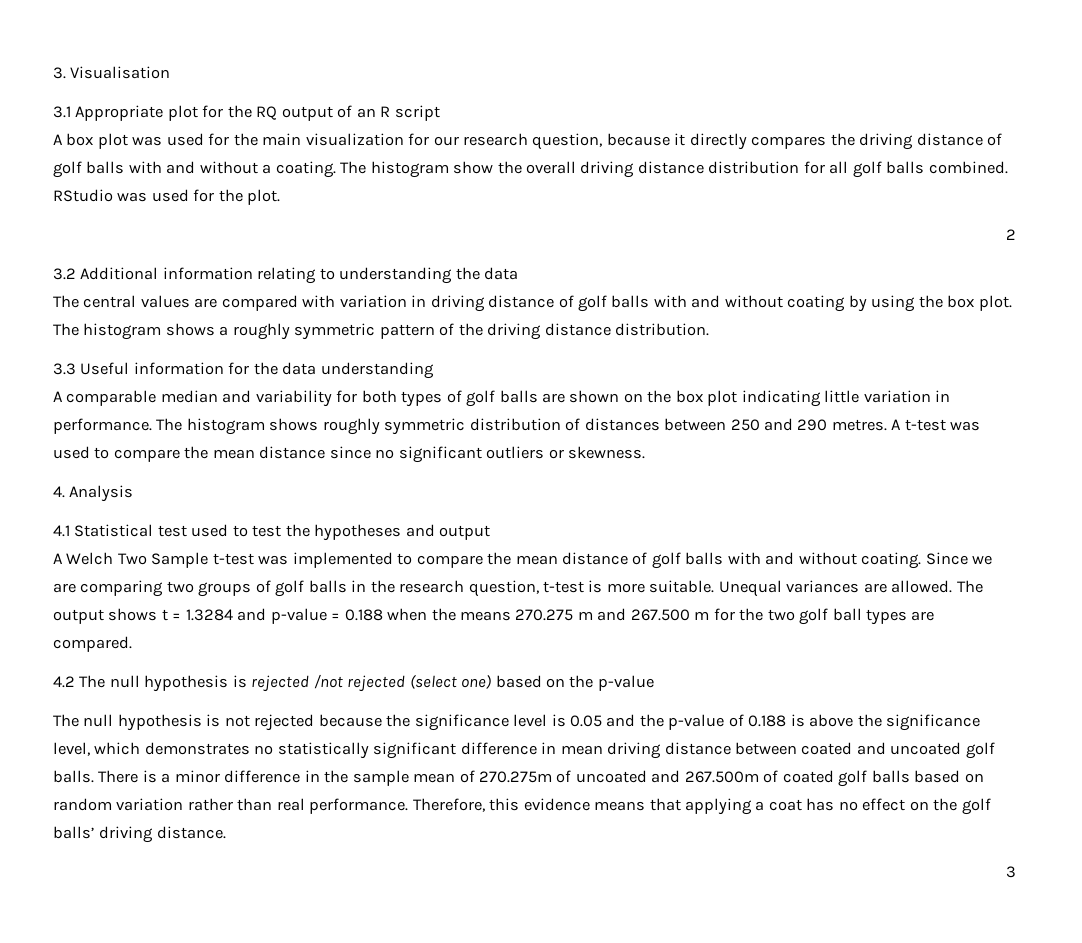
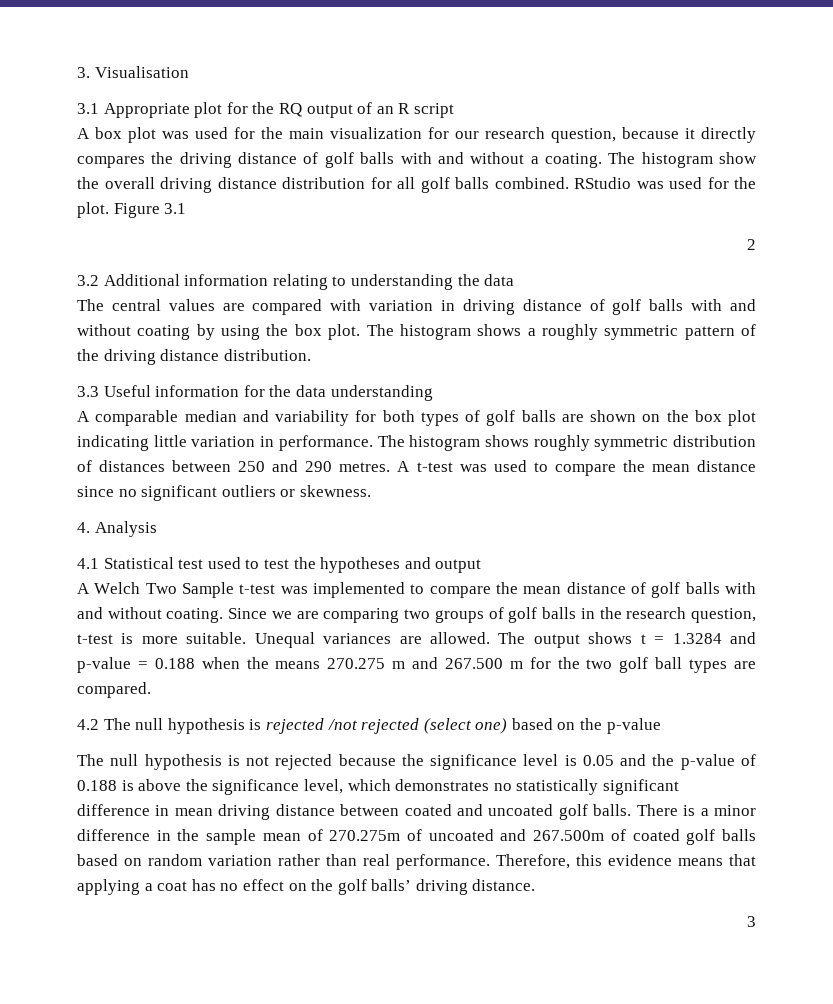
(281, 197) none -> [113,203,187,218] Figure 3.1

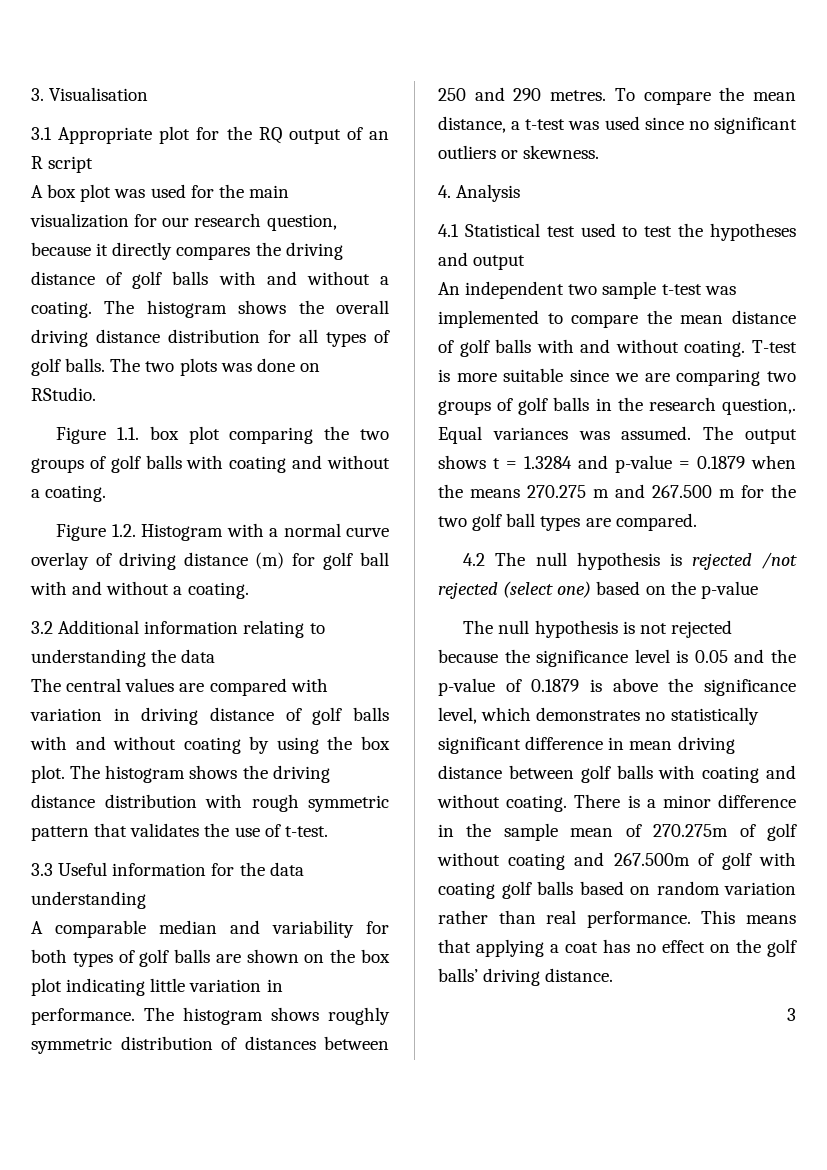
[719,152,757,164] show -> [238,300,287,314] shows
[420,177,756,193] [77,202,187,218] [747,239,756,250] golf balls combined. RStudio was used for the plot. Figure 3.1 // 2 -> [326,330,390,347] [31,358,320,376] [31,387,96,401] [56,426,389,444] [31,455,390,473] [31,485,107,502] [56,523,389,541] [31,552,389,570] [30,581,249,599] types of golf balls. The two plots was done on RStudio. // Figure 1.1. box plot comparing the two groups of golf balls with coating and without a coating. // Figure 1.2. Histogram with a normal curve overlay of driving distance (m) for golf ball with and without a coating.
[527,324,756,340] [77,349,311,365] a roughly symmetric pattern of the driving distance distribution. -> [242,765,330,783] [31,794,389,812] [31,823,328,841] the driving distance distribution with rough symmetric pattern that validates the use of t-test.
[397,460,757,476] A t-test was used to compare the mean distance -> [614,87,796,105] [438,116,640,133] To compare the mean distance, a t-test was used
[77,582,234,598] A Welch Two Sample -> [438,281,657,299] An independent two sample
[228,608,268,619] Since -> [752,340,797,353] [438,368,610,382] T-test is more suitable since
[691,608,757,623] [77,632,490,648] question, t-test is more suitable. Unequal variances are allowed. -> [722,398,796,415] [438,426,692,444] question,. Equal variances was assumed.
[154,658,195,669] 0.188 -> [697,456,745,469] 0.1879
[77,780,117,791] 0.188 -> [531,679,580,692] 0.1879
[404,804,632,820] coated and uncoated golf balls. -> [580,765,796,783] [437,794,568,812] golf balls with coating and without coating.
[428,829,680,841] uncoated and 267.500m of coated -> [767,823,797,841] [437,852,796,870] [438,882,495,899] golf without coating and 267.500m of golf with coating
[496,854,672,869] Therefore, this evidence -> [701,910,736,924] This

